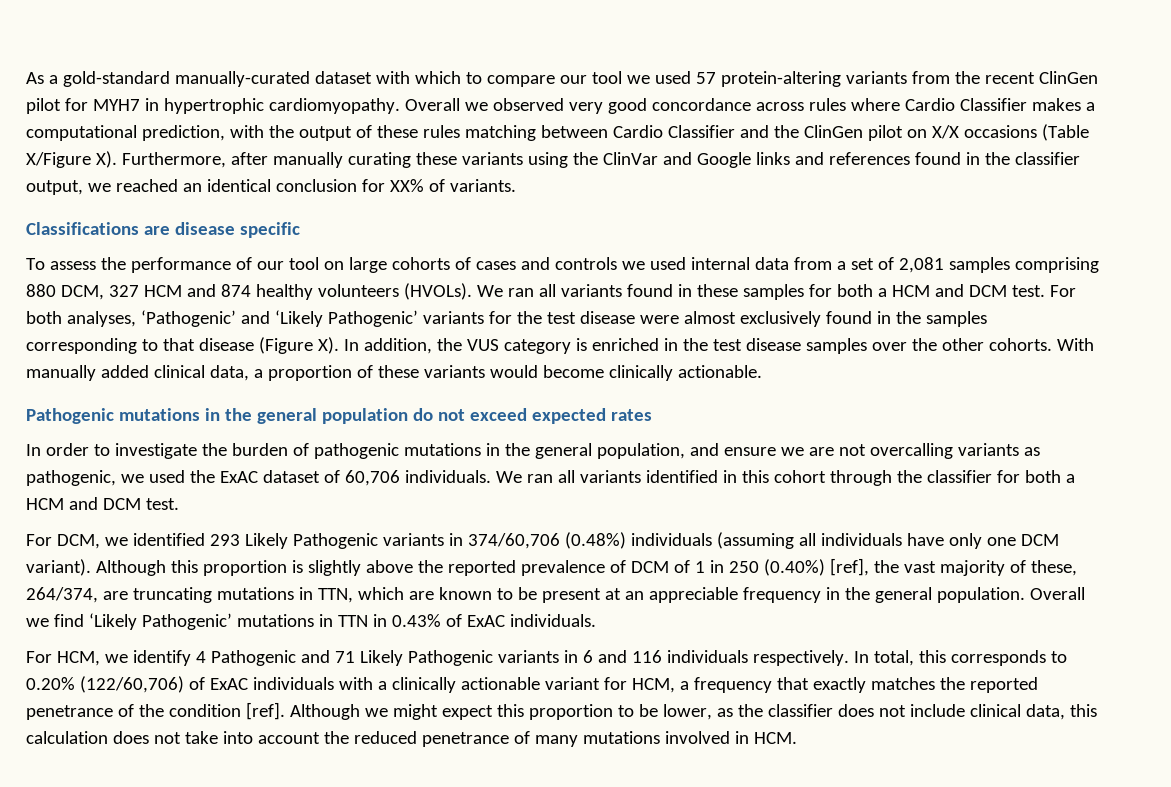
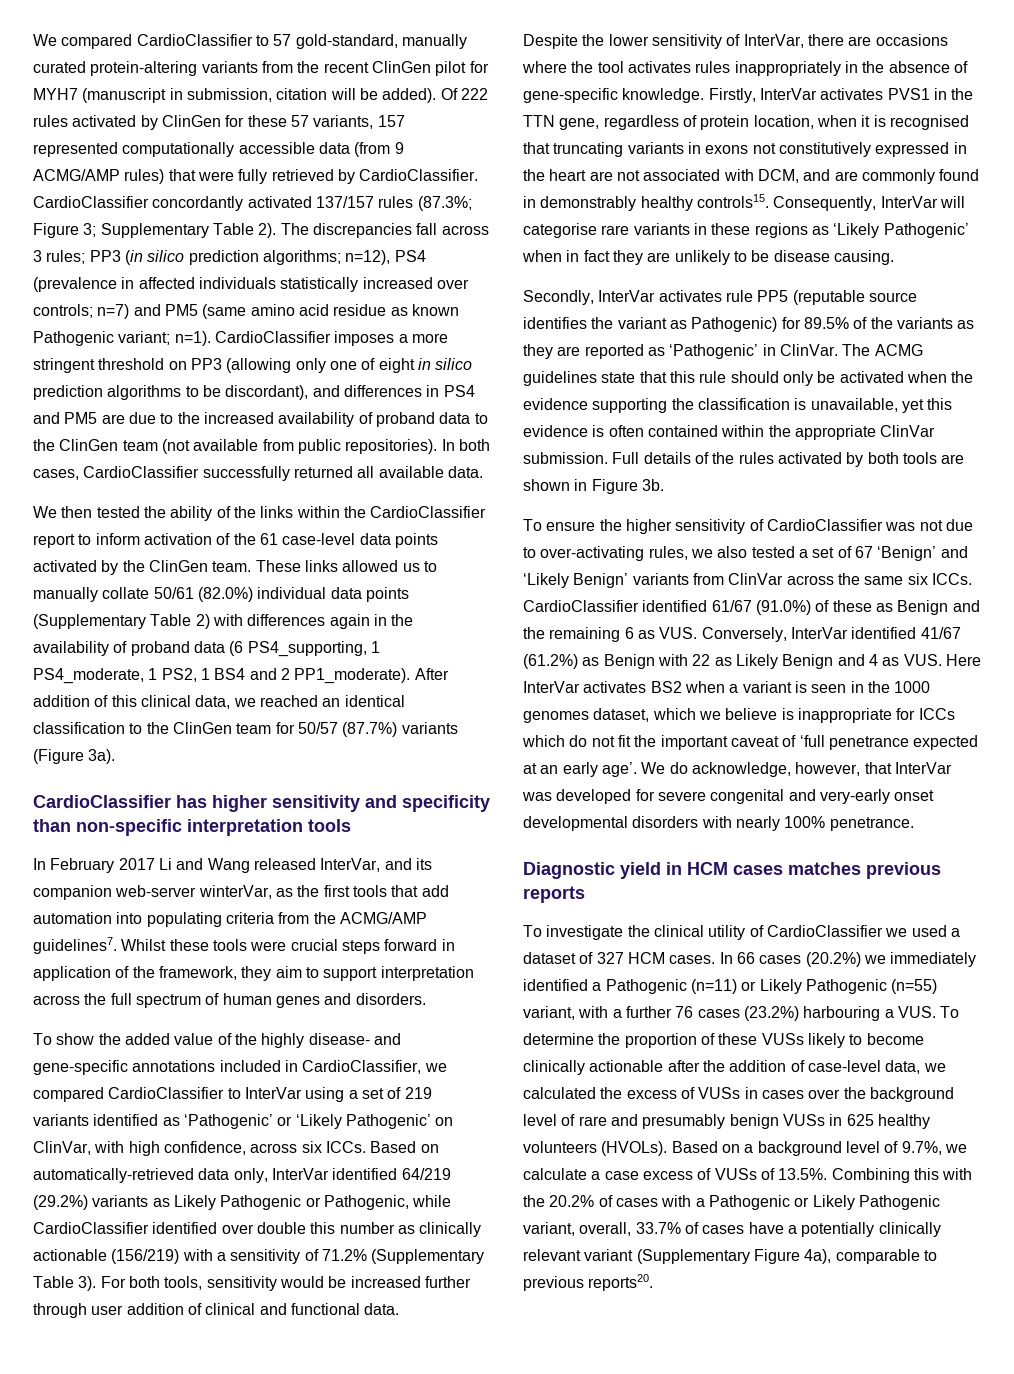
[26,71,716,87] As a gold-standard manually-curated dataset with which to compare our tool we used 57 -> [33,34,467,49] [33,61,86,73] We compared CardioClassifier to 57 gold-standard, manually curated
[144,98,1095,114] [26,124,1089,141] [26,151,1080,168] [26,179,516,195] [26,222,300,238] [26,257,1099,273] [26,283,1076,300] [26,310,987,327] [26,337,1094,354] [26,365,762,381] [26,408,652,424] [26,443,1040,459] [26,470,1075,486] [26,497,179,510] [26,532,1059,549] [26,558,1077,576] [26,587,1085,603] [26,613,596,630] [26,650,1067,666] [26,676,1038,693] [26,702,1097,720] [26,731,797,747] in hypertrophic cardiomyopathy. Overall we observed very good concordance across rules where Cardio Classifier makes a computational prediction, with the output of these rules matching between Cardio Classifier and the ClinGen pilot on X/X occasions (Table X/Figure X). Furthermore, after manually curating these variants using the ClinVar and Google links and references found in the classifier output, we reached an identical conclusion for XX% of variants. // Classifications are disease specific // To assess the performance of our tool on large cohorts of cases and controls we used internal data from a set of 2,081 samples comprising 880 DCM, 327 HCM and 874 healthy volunteers (HVOLs). We ran all variants found in these samples for both a HCM and DCM test. For both analyses, ‘Pathogenic’ and ‘Likely Pathogenic’ variants for the test disease were almost exclusively found in the samples corresponding to that disease (Figure X). In addition, the VUS category is enriched in the test disease samples over the other cohorts. With manually added clinical data, a proportion of these variants would become clinically actionable. // Pathogenic mutations in the general population do not exceed expected rates // In order to investigate the burden of pathogenic mutations in the general population, and ensure we are not overcalling variants as pathogenic, we used the ExAC dataset of 60,706 individuals. We ran all variants identified in this cohort through the classifier for both a HCM and DCM test. // For DCM, we identified 293 Likely Pathogenic variants in 374/60,706 (0.48%) individuals (assuming all individuals have only one DCM variant). Although this proportion is slightly above the reported prevalence of DCM of 1 in 250 (0.40%) [ref], the vast majority of these, 264/374, are truncating mutations in TTN, which are known to be present at an appreciable frequency in the general population. Overall we find ‘Likely Pathogenic’ mutations in TTN in 0.43% of ExAC individuals. // For HCM, we identify 4 Pathogenic and 71 Likely Pathogenic variants in 6 and 116 individuals respectively. In total, this corresponds to 0.20% (122/60,706) of ExAC individuals with a clinically actionable variant for HCM, a frequency that exactly matches the reported penetrance of the condition [ref]. Although we might expect this proportion to be lower, as the classifier does not include clinical data, this calculation does not take into account the reduced penetrance of many mutations involved in HCM. -> [82,88,488,103] [33,115,405,130] [33,142,404,157] [33,169,479,184] [33,196,472,211] [33,223,489,238] [33,250,426,265] [33,277,469,292] [33,304,459,319] [33,331,448,346] [33,358,473,373] [33,385,475,400] [33,412,488,427] [33,439,490,454] [33,466,483,481] [33,506,487,521] [33,533,438,548] [33,560,437,575] [33,587,409,602] [33,614,414,629] [33,641,380,657] [33,668,449,684] [33,695,405,709] [33,722,458,737] [33,749,116,764] [33,795,490,812] [33,819,351,836] [33,858,432,873] [33,885,449,900] [33,912,427,927] [33,937,455,954] [33,966,474,981] [33,993,426,1008] [33,1033,401,1048] [33,1060,447,1075] [33,1087,432,1102] [33,1114,454,1129] [33,1141,439,1156] [33,1168,451,1183] [33,1195,452,1210] [33,1222,482,1237] [33,1249,485,1264] [33,1276,471,1291] [33,1303,400,1318] [523,34,948,49] [522,61,968,76] [523,88,974,103] [523,115,969,130] [523,142,967,157] [523,169,980,184] [523,194,965,211] [523,223,969,238] [522,250,894,265] [523,290,917,305] [523,317,975,332] [523,344,923,359] [523,371,974,386] [523,398,953,413] [523,425,936,440] [523,452,965,467] [523,479,664,494] [523,519,973,534] [523,546,968,561] [523,573,972,588] [523,600,980,615] [523,627,961,642] [523,654,981,669] [523,681,931,693] [523,708,955,723] [522,735,979,750] [523,762,952,777] [522,789,935,804] [523,816,914,831] [523,862,941,879] [523,886,585,903] [523,925,960,940] [523,952,977,967] [523,979,938,994] [523,1006,960,1021] [523,1033,924,1048] [523,1060,946,1075] [523,1087,954,1102] [523,1114,930,1129] [523,1141,967,1156] [523,1168,973,1183] [523,1195,940,1210] [523,1222,941,1237] [523,1249,937,1264] [523,1274,654,1291] (manuscript in submission, citation will be added). Of 222 rules activated by ClinGen for these 57 variants, 157 represented computationally accessible data (from 9 ACMG/AMP rules) that were fully retrieved by CardioClassifier. CardioClassifier concordantly activated 137/157 rules (87.3%; Figure 3; Supplementary Table 2). The discrepancies fall across 3 rules; PP3 (in silico prediction algorithms; n=12), PS4 (prevalence in affected individuals statistically increased over controls; n=7) and PM5 (same amino acid residue as known Pathogenic variant; n=1). CardioClassifier imposes a more stringent threshold on PP3 (allowing only one of eight in silico prediction algorithms to be discordant), and differences in PS4 and PM5 are due to the increased availability of proband data to the ClinGen team (not available from public repositories). In both cases, CardioClassifier successfully returned all available data. // We then tested the ability of the links within the CardioClassifier report to inform activation of the 61 case-level data points activated by the ClinGen team. These links allowed us to manually collate 50/61 (82.0%) individual data points (Supplementary Table 2) with differences again in the availability of proband data (6 PS4_supporting, 1 PS4_moderate, 1 PS2, 1 BS4 and 2 PP1_moderate). After addition of this clinical data, we reached an identical classification to the ClinGen team for 50/57 (87.7%) variants (Figure 3a). // CardioClassifier has higher sensitivity and specificity than non-specific interpretation tools // In February 2017 Li and Wang released InterVar, and its companion web-server winterVar, as the first tools that add automation into populating criteria from the ACMG/AMP guidelines7. Whilst these tools were crucial steps forward in application of the framework, they aim to support interpretation across the full spectrum of human genes and disorders. // To show the added value of the highly disease- and gene-specific annotations included in CardioClassifier, we compared CardioClassifier to InterVar using a set of 219 variants identified as ‘Pathogenic’ or ‘Likely Pathogenic’ on ClinVar, with high confidence, across six ICCs. Based on automatically-retrieved data only, InterVar identified 64/219 (29.2%) variants as Likely Pathogenic or Pathogenic, while CardioClassifier identified over double this number as clinically actionable (156/219) with a sensitivity of 71.2% (Supplementary Table 3). For both tools, sensitivity would be increased further through user addition of clinical and functional data. // Despite the lower sensitivity of InterVar, there are occasions where the tool activates rules inappropriately in the absence of gene-specific knowledge. Firstly, InterVar activates PVS1 in the TTN gene, regardless of protein location, when it is recognised that truncating variants in exons not constitutively expressed in the heart are not associated with DCM, and are commonly found in demonstrably healthy controls15. Consequently, InterVar will categorise rare variants in these regions as ‘Likely Pathogenic’ when in fact they are unlikely to be disease causing. // Secondly, InterVar activates rule PP5 (reputable source identifies the variant as Pathogenic) for 89.5% of the variants as they are reported as ‘Pathogenic’ in ClinVar. The ACMG guidelines state that this rule should only be activated when the evidence supporting the classification is unavailable, yet this evidence is often contained within the appropriate ClinVar submission. Full details of the rules activated by both tools are shown in Figure 3b. // To ensure the higher sensitivity of CardioClassifier was not due to over-activating rules, we also tested a set of 67 ‘Benign’ and ‘Likely Benign’ variants from ClinVar across the same six ICCs. CardioClassifier identified 61/67 (91.0%) of these as Benign and the remaining 6 as VUS. Conversely, InterVar identified 41/67 (61.2%) as Benign with 22 as Likely Benign and 4 as VUS. Here InterVar activates BS2 when a variant is seen in the 1000 genomes dataset, which we believe is inappropriate for ICCs which do not fit the important caveat of ‘full penetrance expected at an early age’. We do acknowledge, however, that InterVar was developed for severe congenital and very-early onset developmental disorders with nearly 100% penetrance. // Diagnostic yield in HCM cases matches previous reports // To investigate the clinical utility of CardioClassifier we used a dataset of 327 HCM cases. In 66 cases (20.2%) we immediately identified a Pathogenic (n=11) or Likely Pathogenic (n=55) variant, with a further 76 cases (23.2%) harbouring a VUS. To determine the proportion of these VUSs likely to become clinically actionable after the addition of case-level data, we calculated the excess of VUSs in cases over the background level of rare and presumably benign VUSs in 625 healthy volunteers (HVOLs). Based on a background level of 9.7%, we calculate a case excess of VUSs of 13.5%. Combining this with the 20.2% of cases with a Pathogenic or Likely Pathogenic variant, overall, 33.7% of cases have a potentially clinically relevant variant (Supplementary Figure 4a), comparable to previous reports20.

